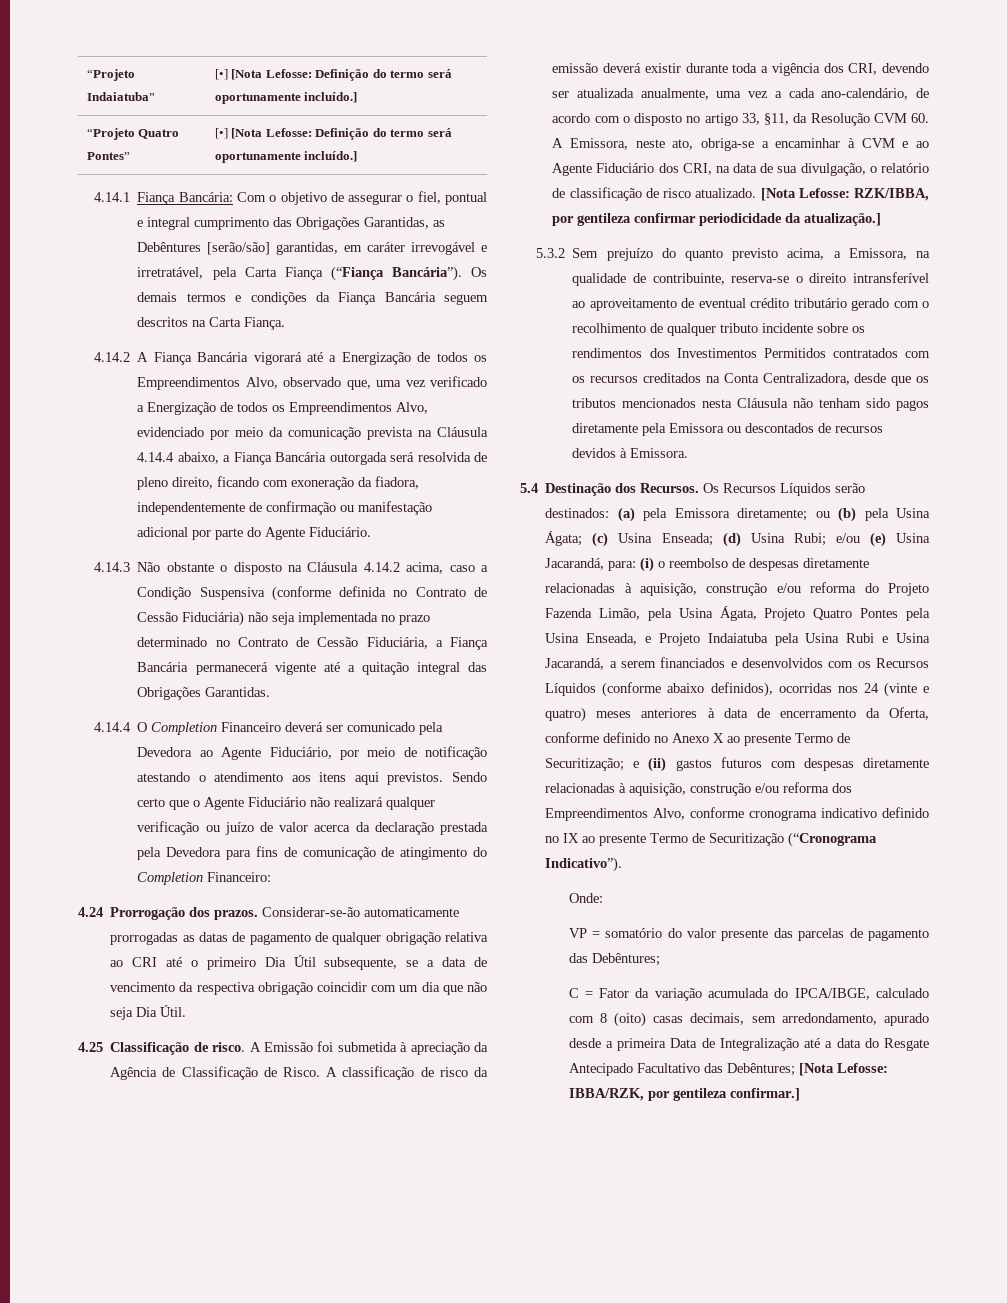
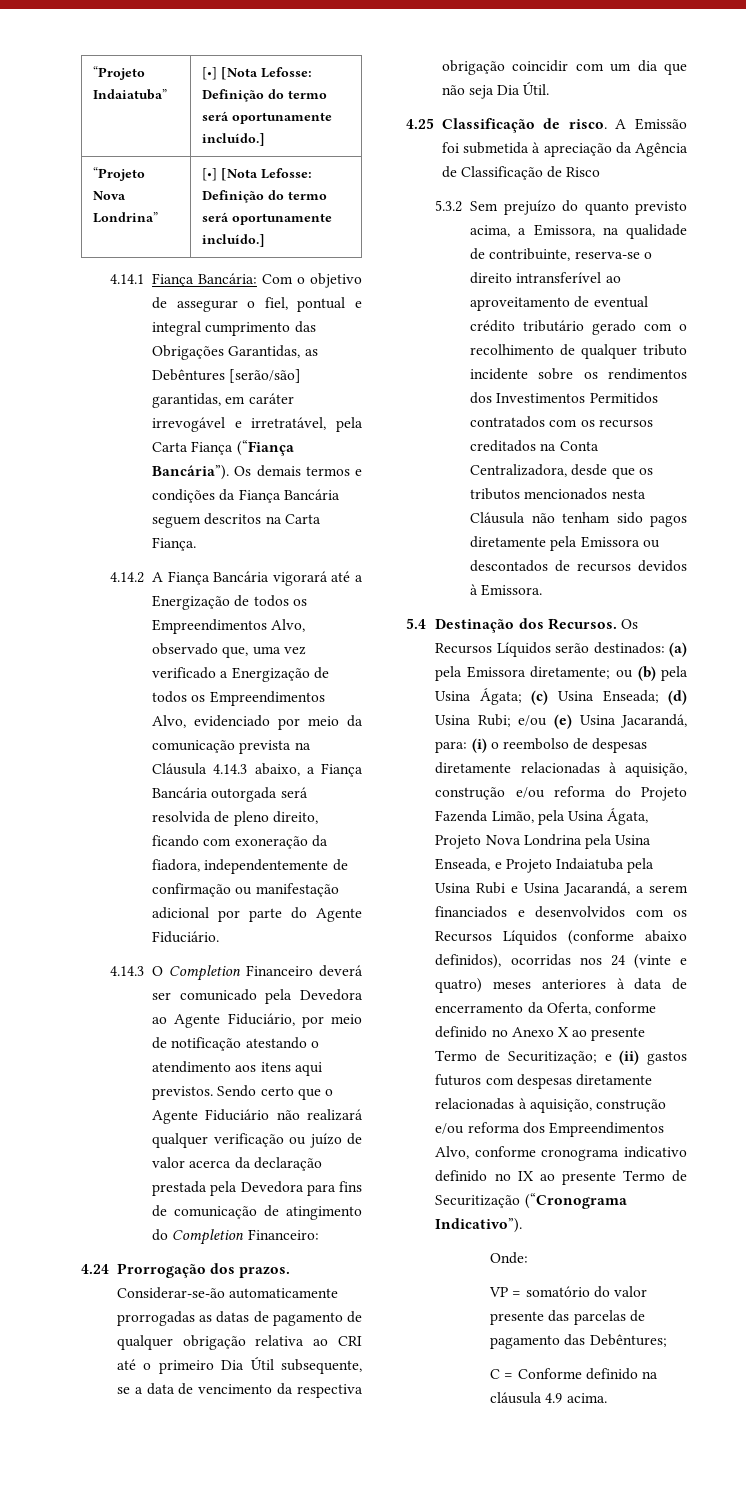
[138,129,180,139] [86,152,130,160] Quatro Pontes” -> [92,191,126,200] [92,212,158,223] Nova Londrina”
[137,452,175,462] 4.14.4 -> [213,764,248,774] 4.14.3
[137,562,488,575] [137,586,487,601] [137,611,431,626] [137,637,488,650] [137,662,488,675] [137,687,271,700] [94,722,132,732] Não obstante o disposto na Cláusula 4.14.2 acima, caso a Condição Suspensiva (conforme definida no Contrato de Cessão Fiduciária) não seja implementada no prazo determinado no Contrato de Cessão Fiduciária, a Fiança Bancária permanecerá vigente até a quitação integral das Obrigações Garantidas. // 4.14.4 -> (145, 971) none
[283,1066,489,1080] [552,63,929,76] [552,88,929,100] [552,113,929,126] [552,138,930,151] [552,163,930,176] [552,187,929,201] [552,213,882,226] Risco. A classificação de risco da emissão deverá existir durante toda a vigência dos CRI, devendo ser atualizada anualmente, uma vez a cada ano-calendário, de acordo com o disposto no artigo 33, §11, da Resolução CVM 60. A Emissora, neste ato, obriga-se a encaminhar à CVM e ao Agente Fiduciário dos CRI, na data de sua divulgação, o relatório de classificação de risco atualizado. [Nota Lefosse: RZK/IBBA, por gentileza confirmar periodicidade da atualização.] -> [566,167,601,177] Risco
[813,608,899,620] Quatro Pontes -> [485,834,582,846] Nova Londrina
[599,988,929,1001] [568,1012,929,1027] [568,1038,930,1051] [568,1063,888,1076] [568,1088,800,1101] Fator da variação acumulada do IPCA/IBGE, calculado com 8 (oito) casas decimais, sem arredondamento, apurado desde a primeira Data de Integralização até a data do Resgate Antecipado Facultativo das Debêntures; [Nota Lefosse: IBBA/RZK, por gentileza confirmar.] -> [517,1368,659,1380] [490,1392,607,1404] Conforme definido na cláusula 4.9 acima.

